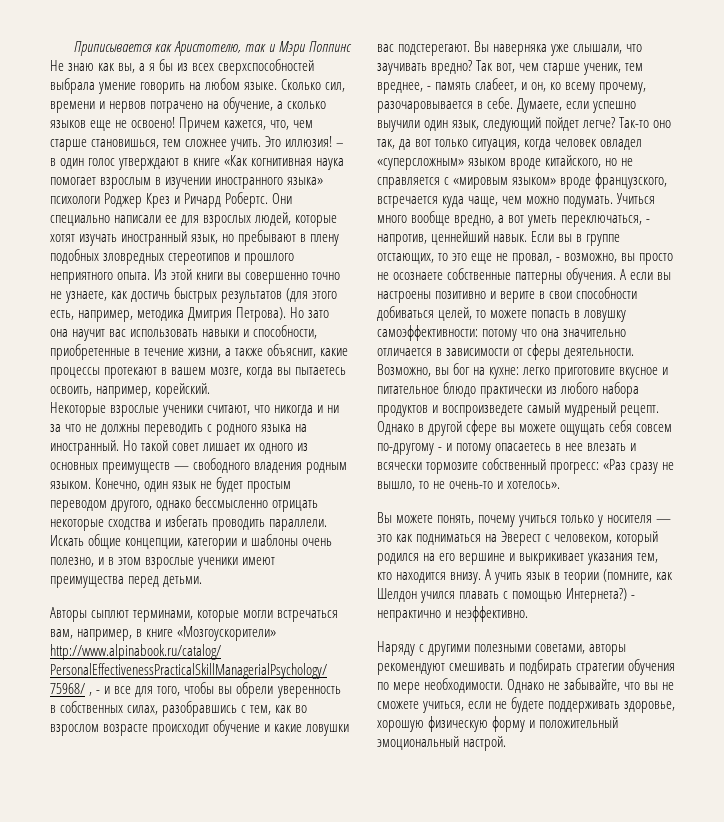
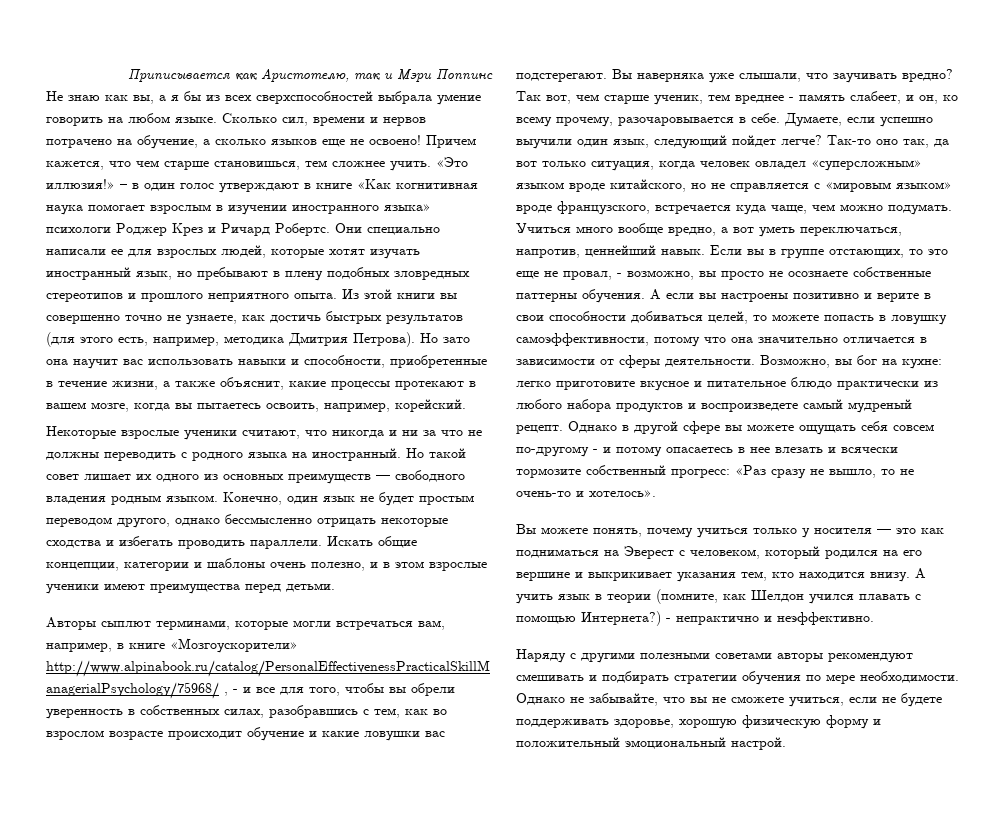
[270,120,290,130] что, -> [109,161,131,167] что
[265,136,333,147] Это иллюзия! -> [436,157,468,167] [46,179,115,189] «Это иллюзия!»
[377,82,423,94] вреднее, -> [735,95,784,104] вреднее
[646,219,651,223] - -> (902, 231) none
[377,325,478,341] самоэффективности: -> [516,333,649,346] самоэффективности,
[535,644,586,654] советами, -> [715,652,772,659] советами

